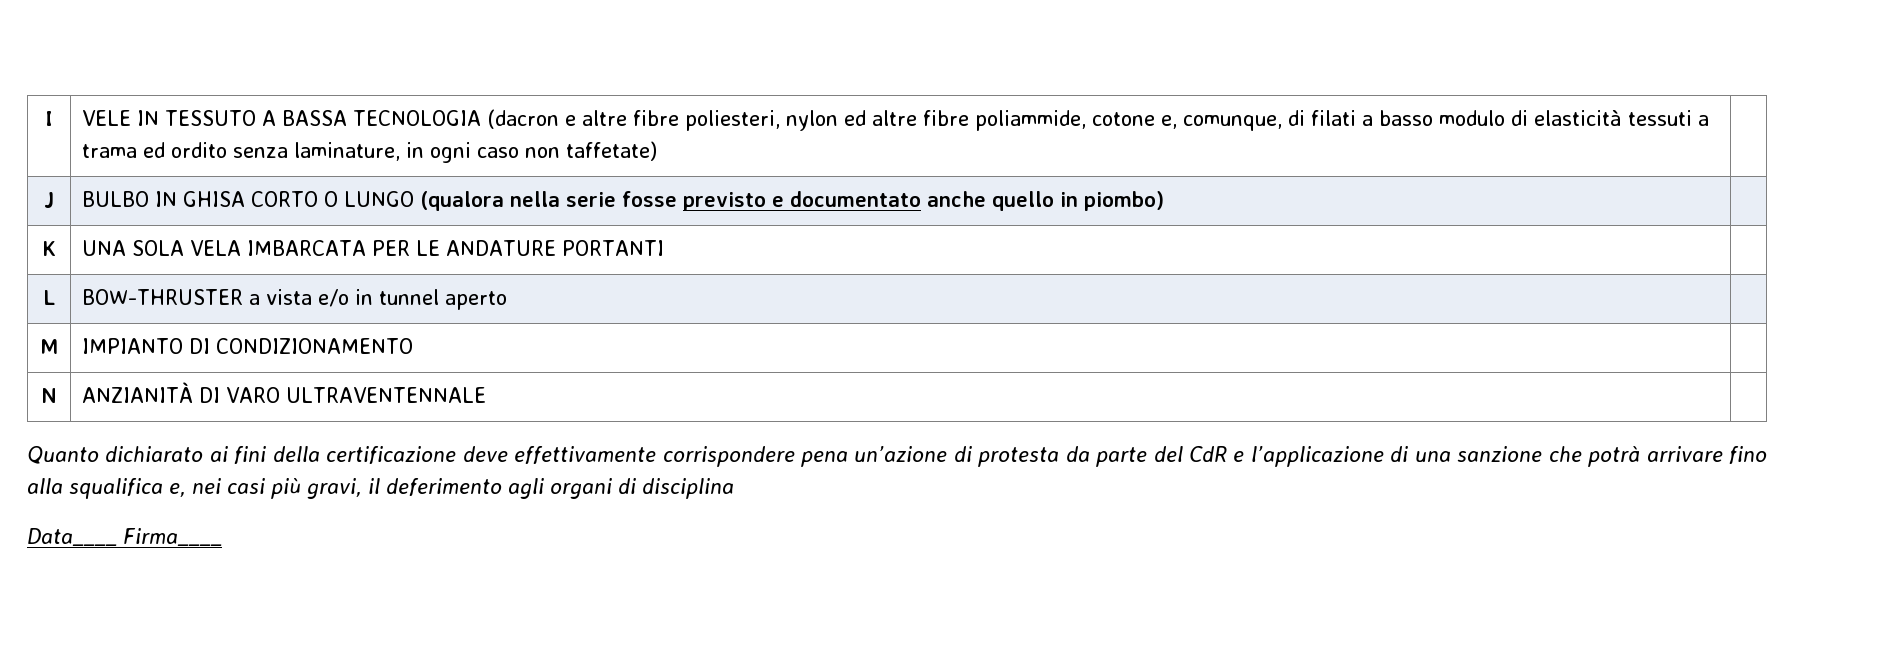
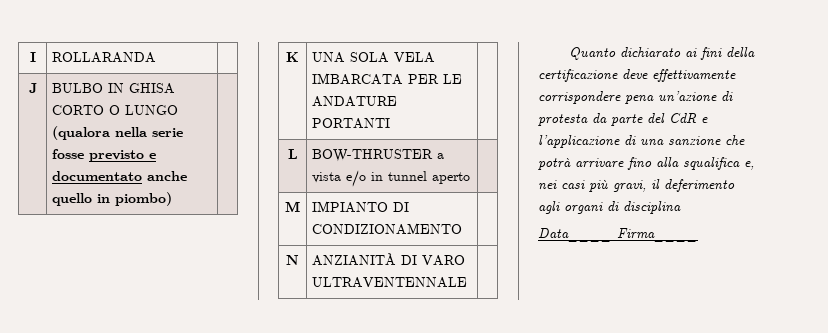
[82,109,1710,131] [82,141,658,163] VELE IN TESSUTO A BASSA TECNOLOGIA (dacron e altre fibre poliesteri, nylon ed altre fibre poliammide, cotone e, comunque, di filati a basso modulo di elasticità tessuti a trama ed ordito senza laminature, in ogni caso non taffetate) -> [52,52,157,63] ROLLARANDA

